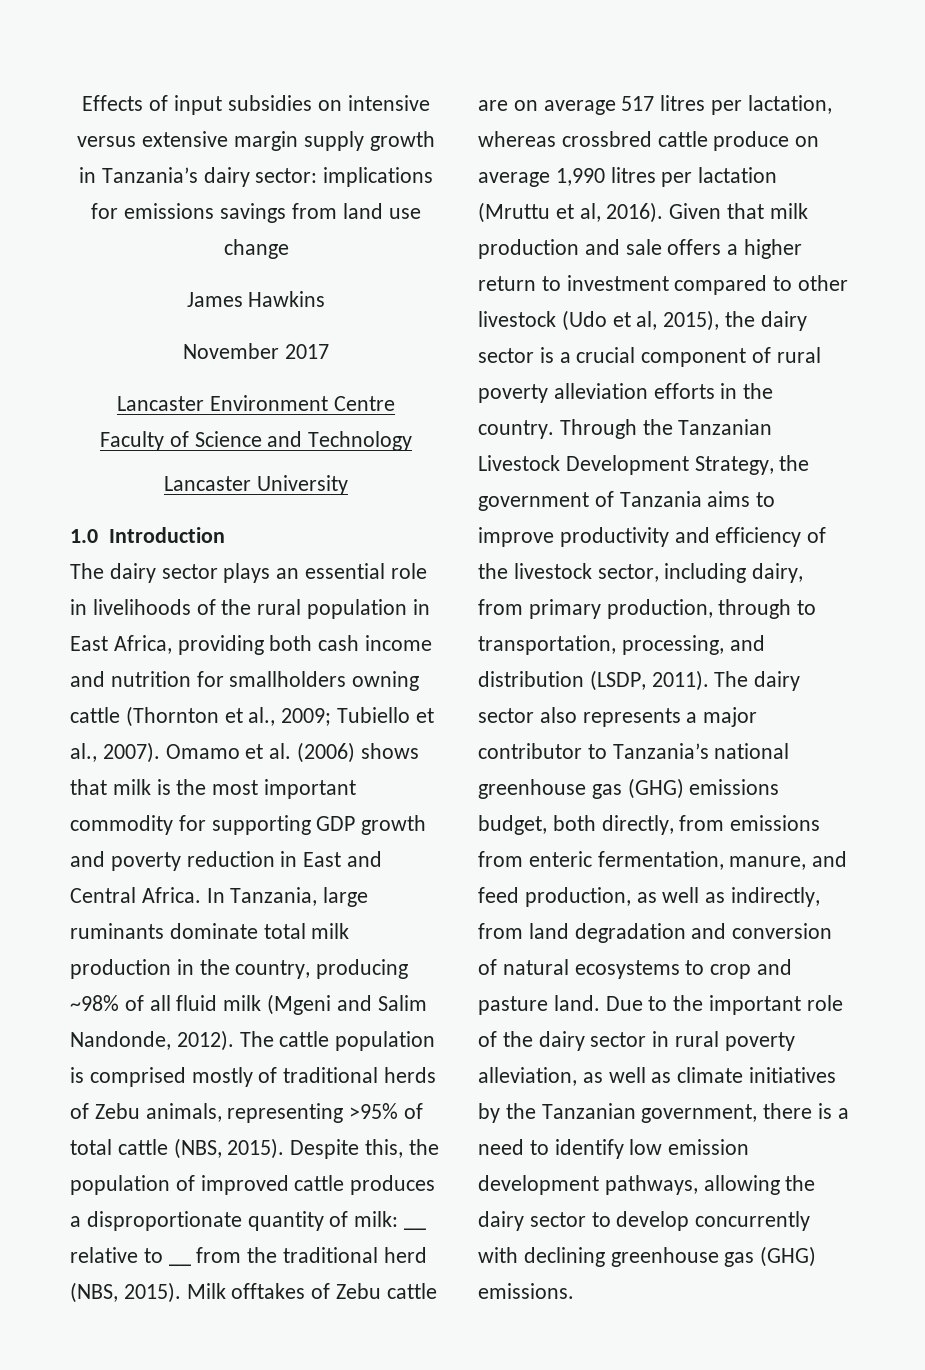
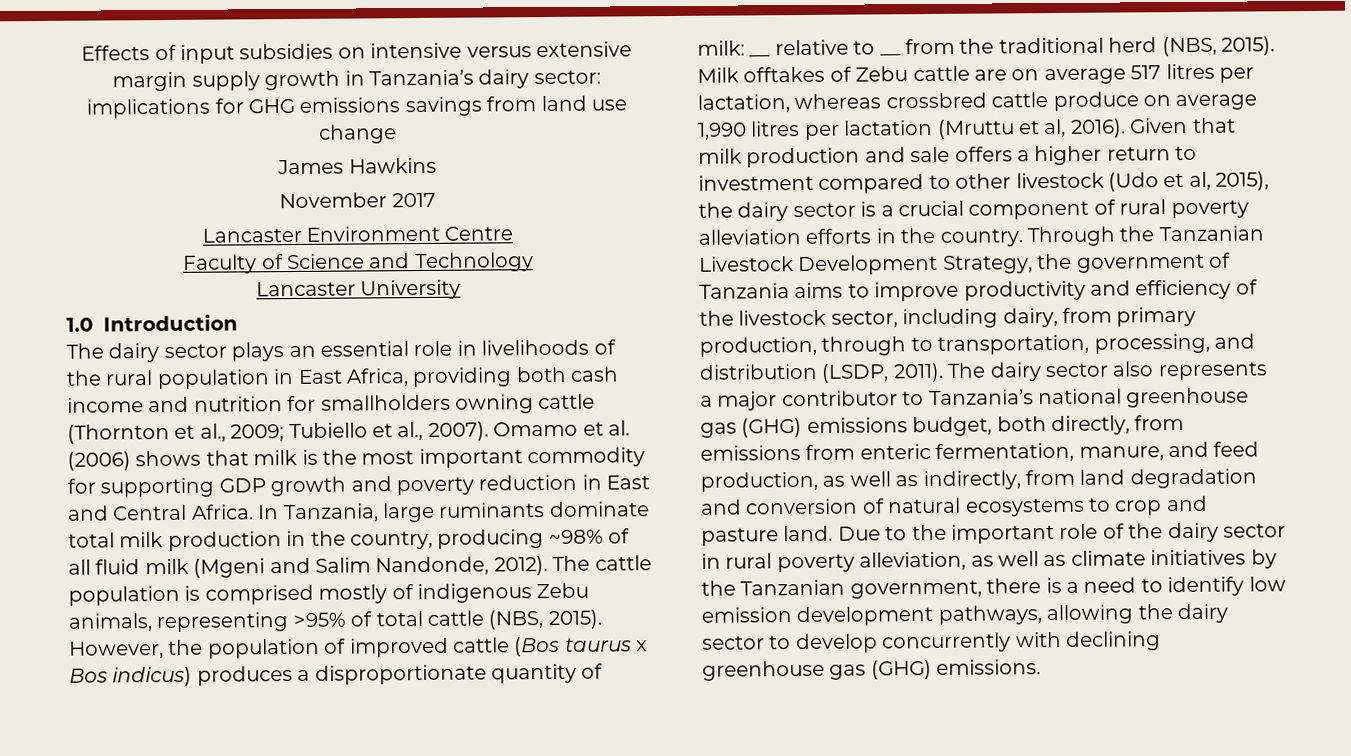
(119, 211) none -> [247,98,295,114] GHG
[283,1067,437,1083] [70,1103,89,1119] traditional herds of -> [417,583,532,604] indigenous
[290,1139,404,1159] Despite this, -> [69,641,164,659] However,
(345, 1183) none -> [514,636,649,657] [69,666,193,687] (Bos taurus x Bos indicus)

